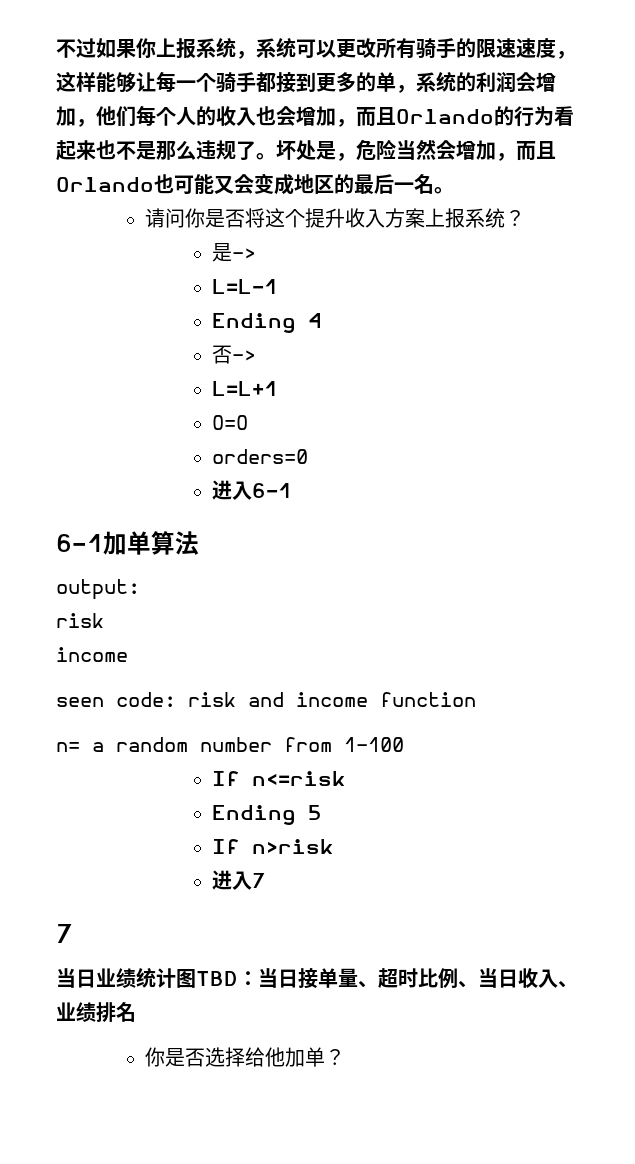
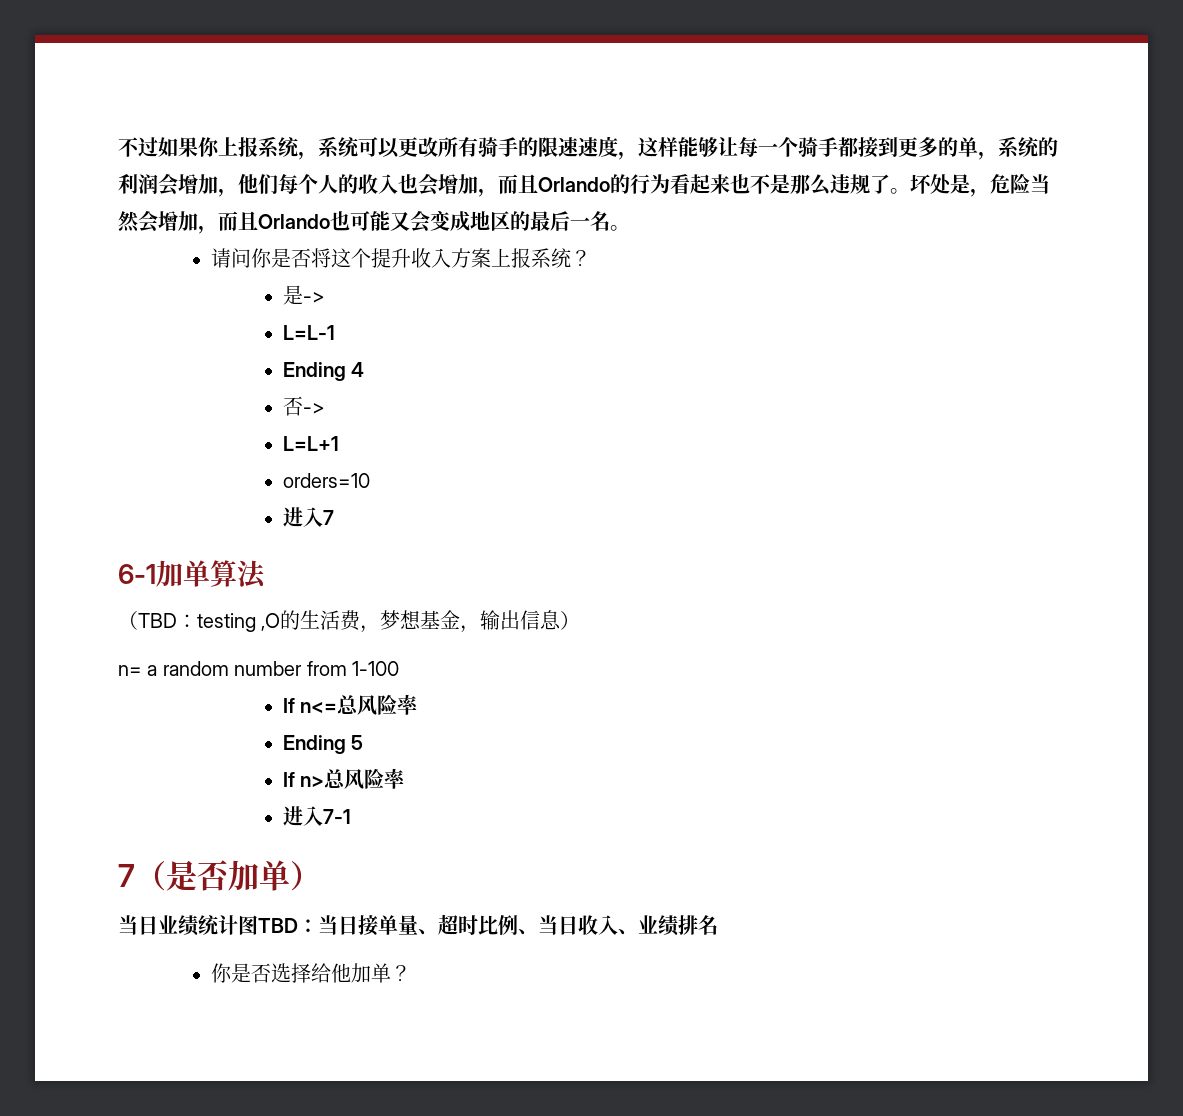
[211,415,248,430] [211,449,308,464] [211,480,292,500] O=O // orders=0 // 进入6-1 -> [282,473,370,488] [282,507,334,527] orders=10 // 进入7
[56,579,140,600] [56,613,104,628] [56,647,128,662] [56,692,476,707] output: // risk // income // seen code: risk and income function -> [118,610,581,633] （TBD：testing ,O的生活费，梦想基金，输出信息）
[251,771,346,786] n<=risk -> [300,694,419,715] n<=总风险率
[251,839,334,854] [211,870,266,890] [56,924,73,943] n>risk // 进入7 // 7 -> [300,768,406,789] [282,806,351,826] [118,860,321,891] n>总风险率 // 进入7-1 // 7（是否加单）

